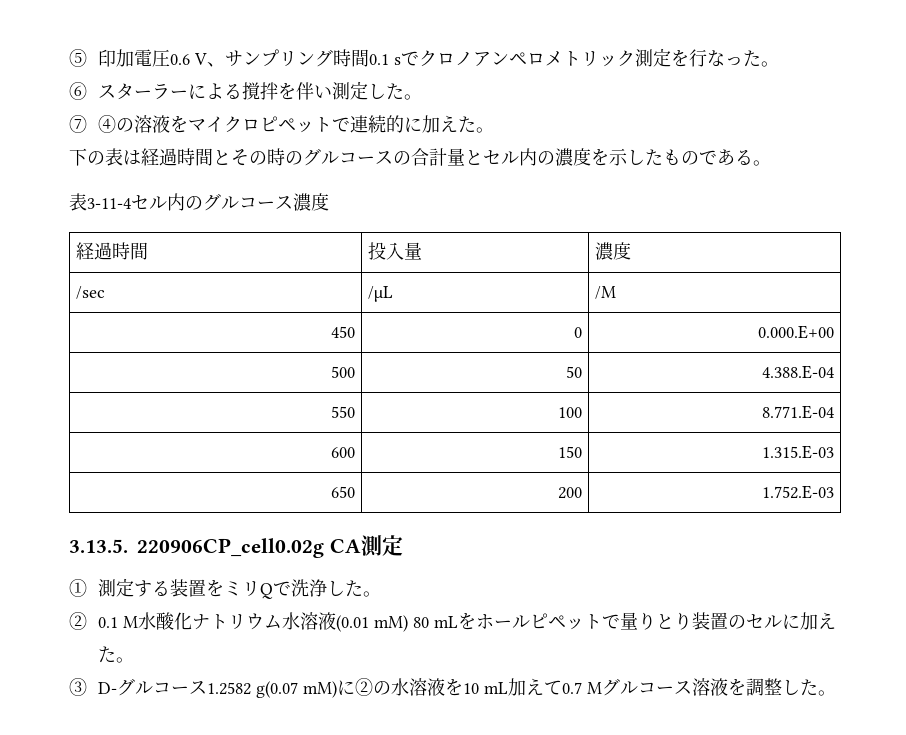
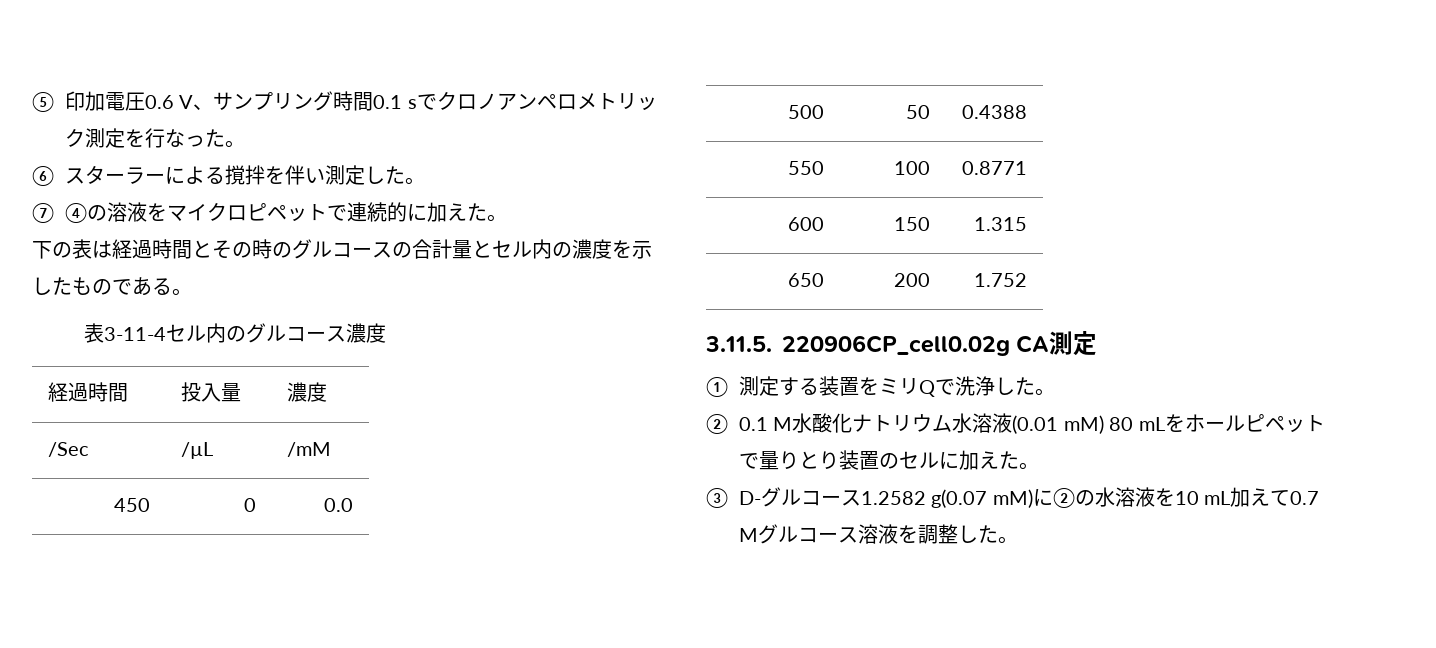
[76,286,106,299] /sec -> [47,442,89,457] /Sec
[595,286,617,299] /M -> [286,442,331,457] /mM
[757,325,834,339] 0.000.E+00 -> [324,498,354,512] 0.0
[761,365,834,379] 4.388.E-04 -> [962,105,1028,119] 0.4388
[761,405,834,419] 8.771.E-04 -> [962,161,1028,175] 0.8771
[761,445,834,459] 1.315.E-03 -> [974,217,1028,231] 1.315
[761,485,834,499] [69,539,128,553] 1.752.E-03 // 3.13.5. -> [974,273,1028,287] [705,336,772,352] 1.752 // 3.11.5.

